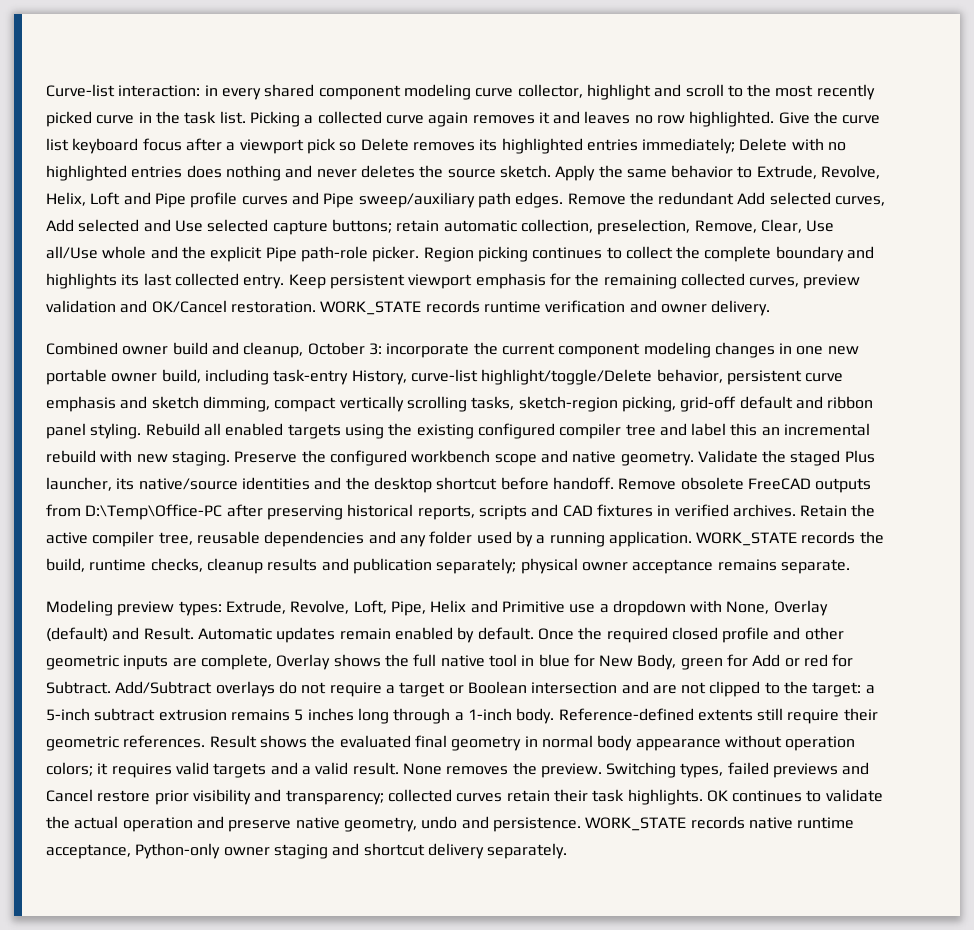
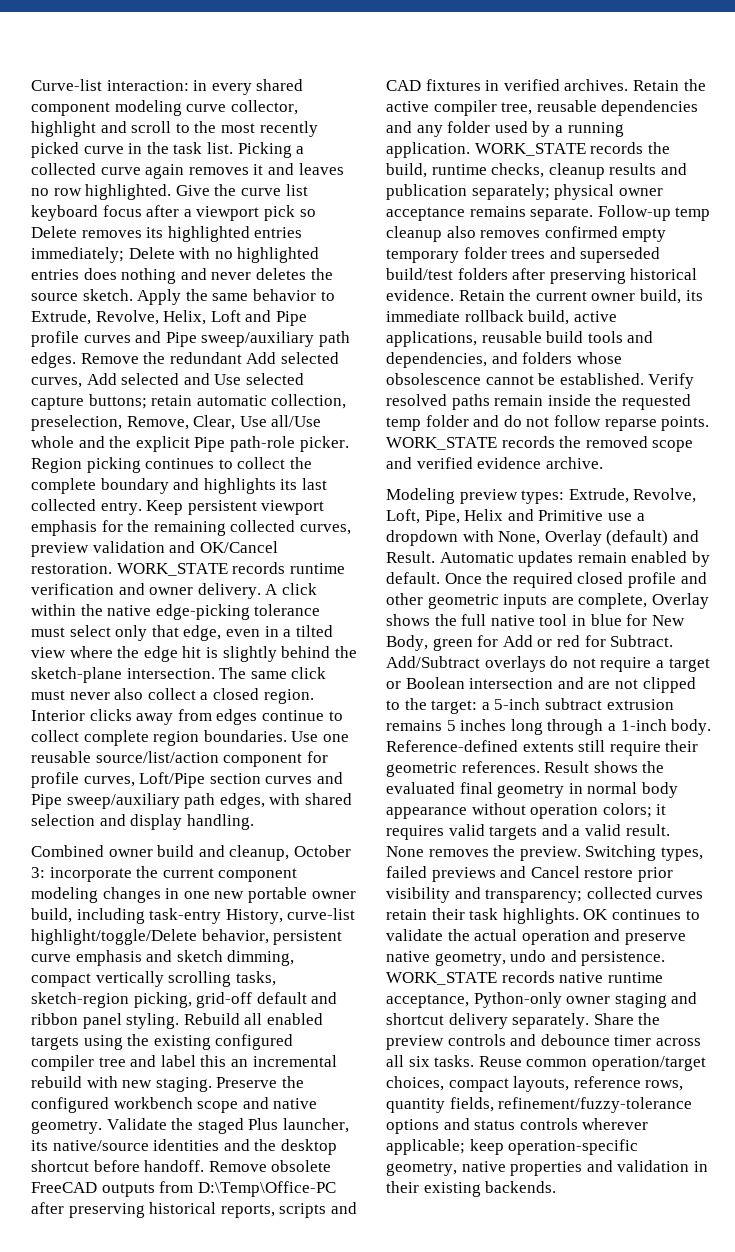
(771, 308) none -> [265,583,317,595] [31,604,321,620] [31,625,333,641] [31,646,357,662] [31,667,327,683] [31,688,314,704] [31,709,343,725] [31,730,349,746] [31,751,328,767] [31,772,343,788] [31,793,352,809] [31,814,254,830] A click within the native edge-picking tolerance must select only that edge, even in a tilted view where the edge hit is slightly behind the sketch-plane intersection. The same click must never also collect a closed region. Interior clicks away from edges continue to collect complete region boundaries. Use one reusable source/list/action component for profile curves, Loft/Pipe section curves and Pipe sweep/auxiliary path edges, with shared selection and display handling.
(850, 566) none -> [597,205,711,221] [386,226,667,242] [386,247,661,263] [386,268,698,284] [386,289,703,304] [386,310,617,325] [386,331,654,347] [386,352,622,368] [386,373,695,389] [386,394,691,410] [386,415,710,431] [386,436,694,452] [386,457,603,469] Follow-up temp cleanup also removes confirmed empty temporary folder trees and superseded build/test folders after preserving historical evidence. Retain the current owner build, its immediate rollback build, active applications, reusable build tools and dependencies, and folders whose obsolescence cannot be established. Verify resolved paths remain inside the requested temp folder and do not follow reparse points. WORK_STATE records the removed scope and verified evidence archive.
(568, 851) none -> [593,1013,661,1025] [386,1034,701,1050] [386,1055,706,1071] [386,1076,684,1092] [386,1097,693,1113] [386,1118,649,1134] [386,1139,639,1155] [386,1160,708,1176] [386,1181,557,1197] Share the preview controls and debounce timer across all six tasks. Reuse common operation/target choices, compact layouts, reference rows, quantity fields, refinement/fuzzy-tolerance options and status controls wherever applicable; keep operation-specific geometry, native properties and validation in their existing backends.

